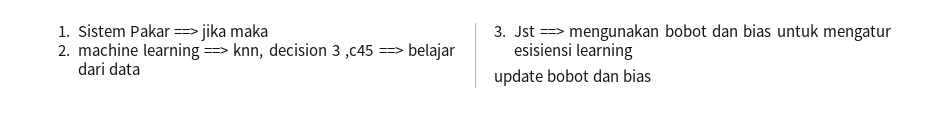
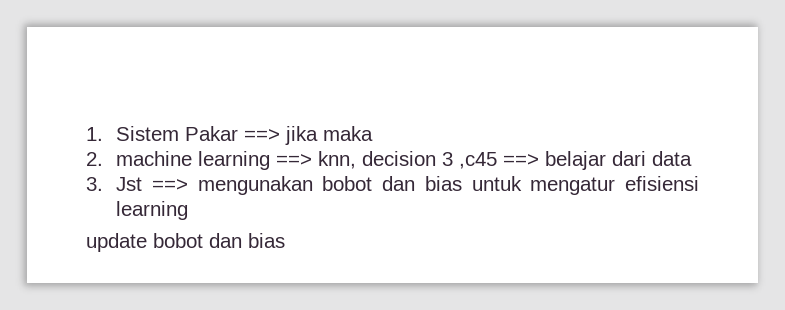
[513,43,572,56] esisiensi -> [625,176,700,191] efisiensi

